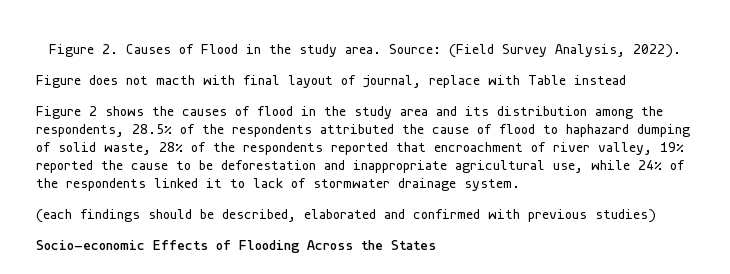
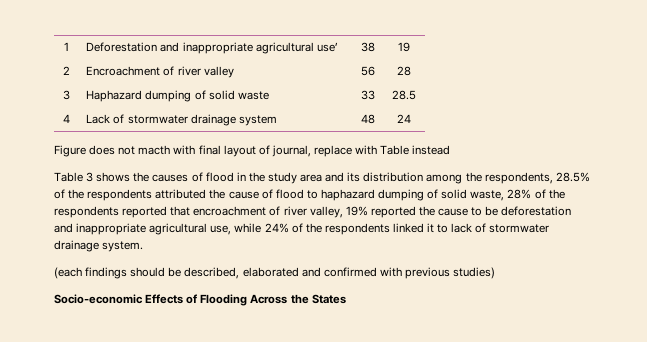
[49,44,681,58] Figure 2. Causes of Flood in the study area. Source: (Field Survey Analysis, 2022). -> [64,42,69,51] [86,42,338,54] [360,42,375,52] [398,42,410,52] [63,66,70,75] [86,66,234,78] [360,66,375,76] [397,66,411,76] [63,90,70,100] [86,90,269,102] [360,90,375,100] [392,90,416,100] [63,114,70,123] [86,114,277,126] [360,114,375,124] [397,114,411,123] 1 | Deforestation and inappropriate agricultural use’ | 38 | 19 // 2 | Encroachment of river valley | 56 | 28 // 3 | Haphazard dumping of solid waste | 33 | 28.5 // 4 | Lack of stormwater drainage system | 48 | 24
[36,106,97,119] Figure 2 -> [54,172,94,182] Table 3

